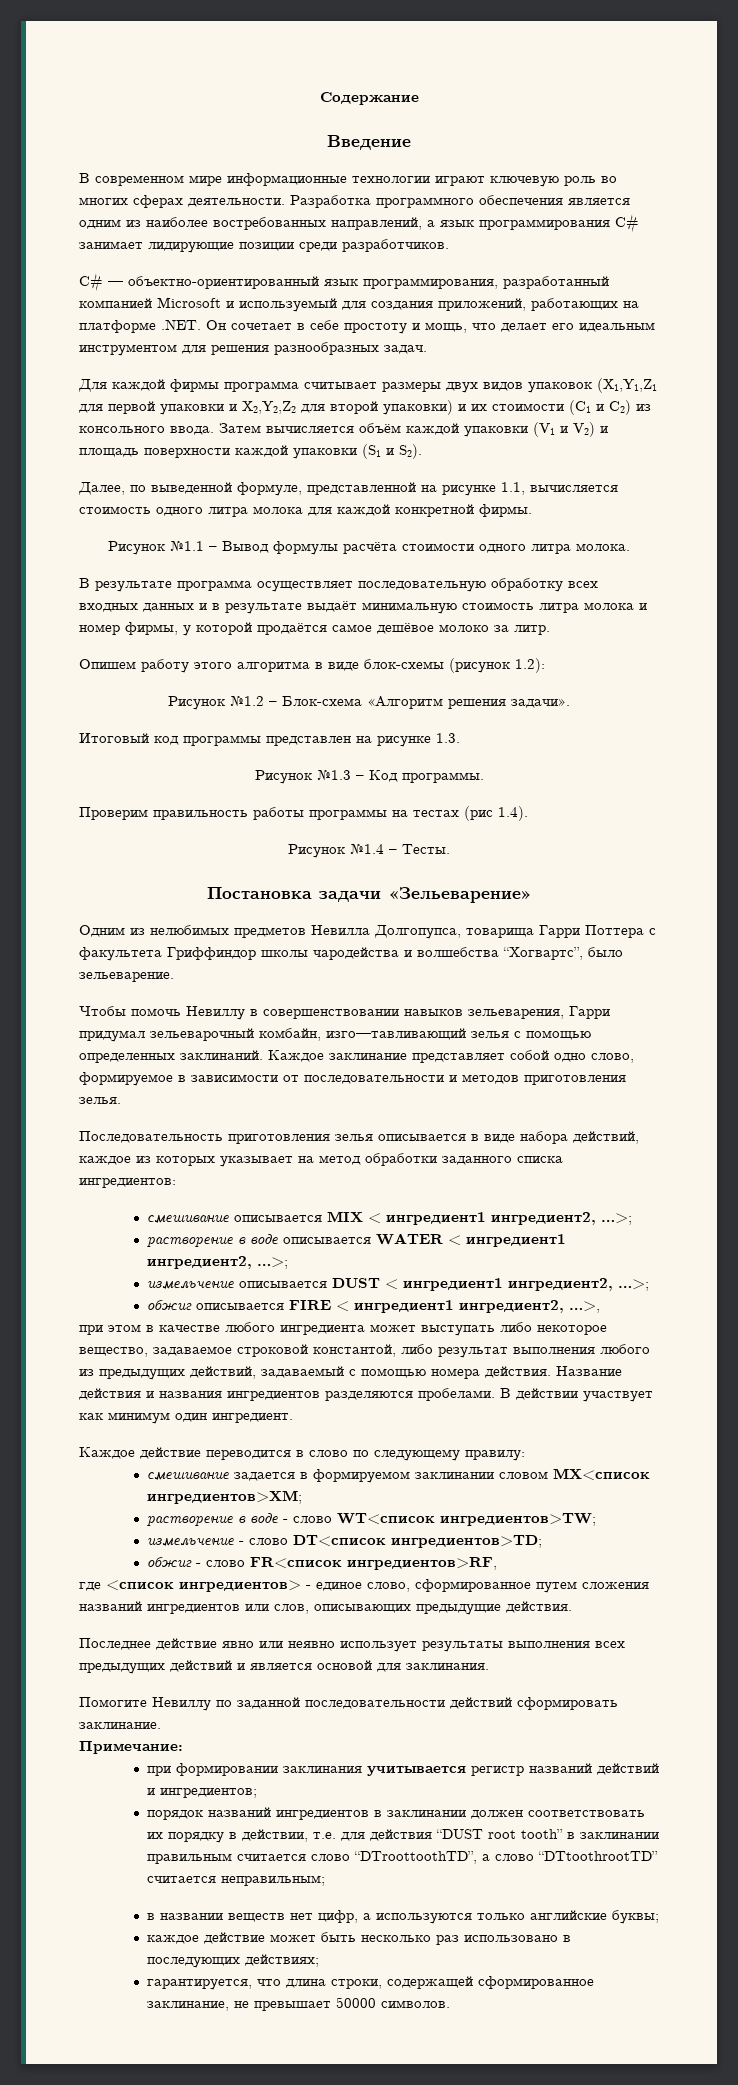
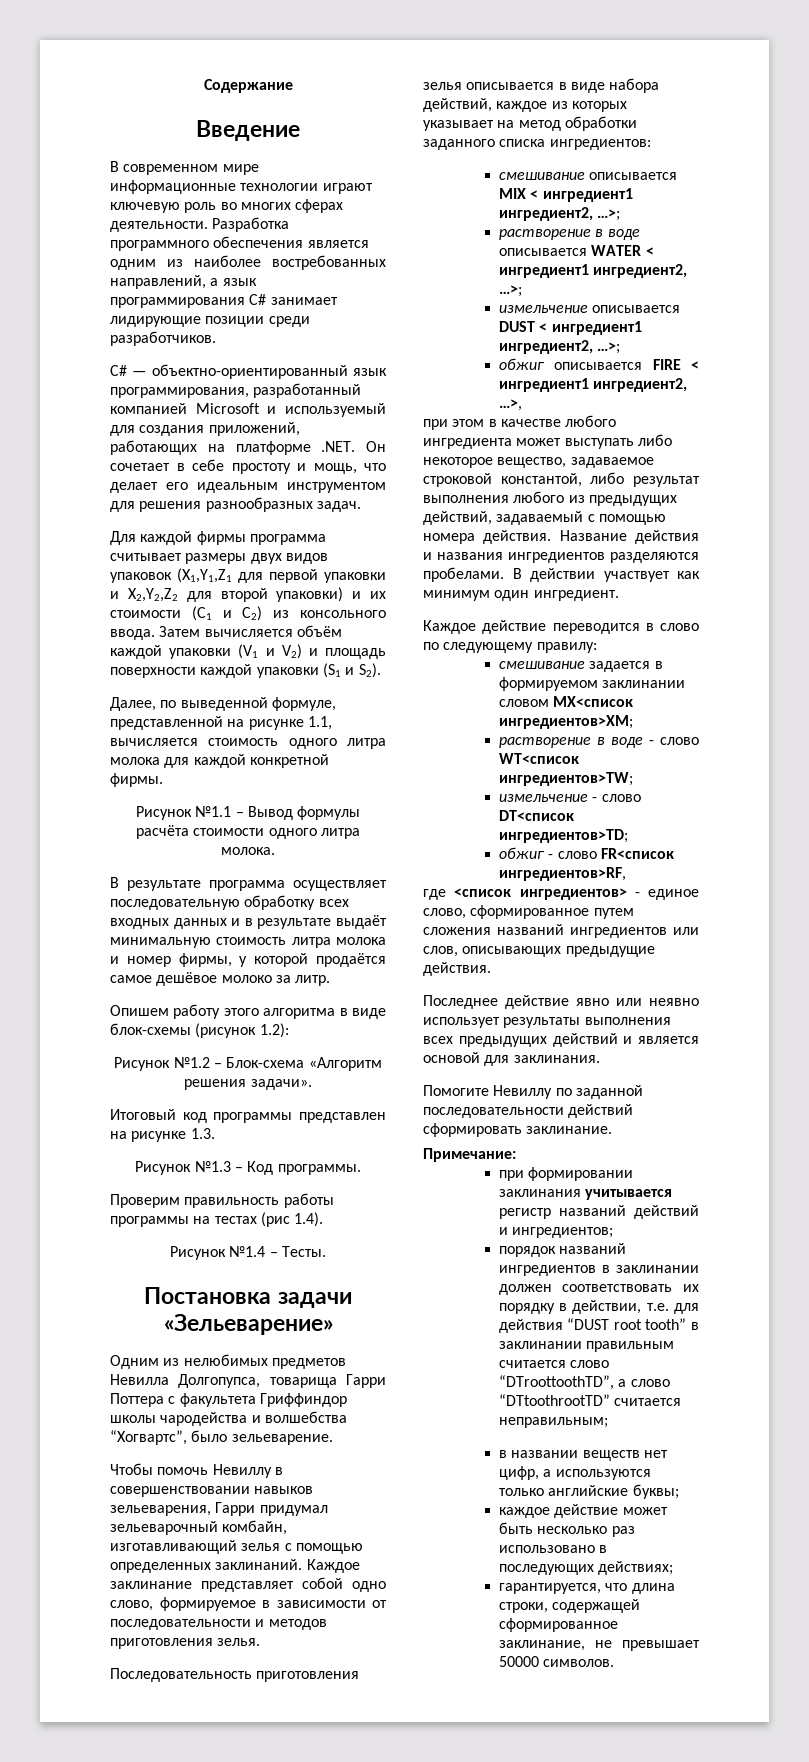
[326,1028,466,1040] изго—тавливающий -> [110,1540,237,1554] изготавливающий

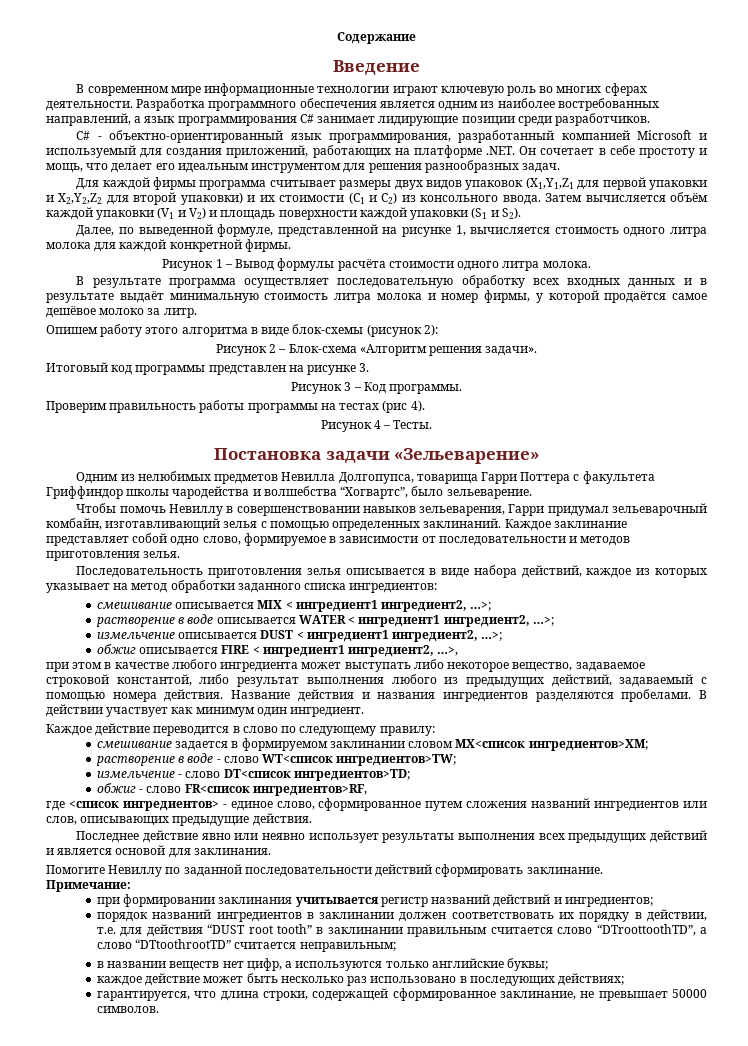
[132,371,147,376] — -> [97,136,102,140] -
[307,716,332,730] 1.1, -> [455,225,466,236] 1,
[195,806,232,817] №1.1 -> [215,259,223,268] 1
[259,1023,289,1038] [114,1057,210,1071] 1.2): // Рисунок №1.2 -> [423,324,438,336] [215,344,277,356] 2): // Рисунок 2
[190,1128,215,1139] [135,1161,231,1175] 1.3. // Рисунок №1.3 -> [359,363,370,372] [291,382,352,394] 3. // Рисунок 3
[294,1212,324,1227] [170,1246,266,1260] 1.4). // Рисунок №1.4 -> [410,400,425,412] [320,420,381,432] 4). // Рисунок 4

